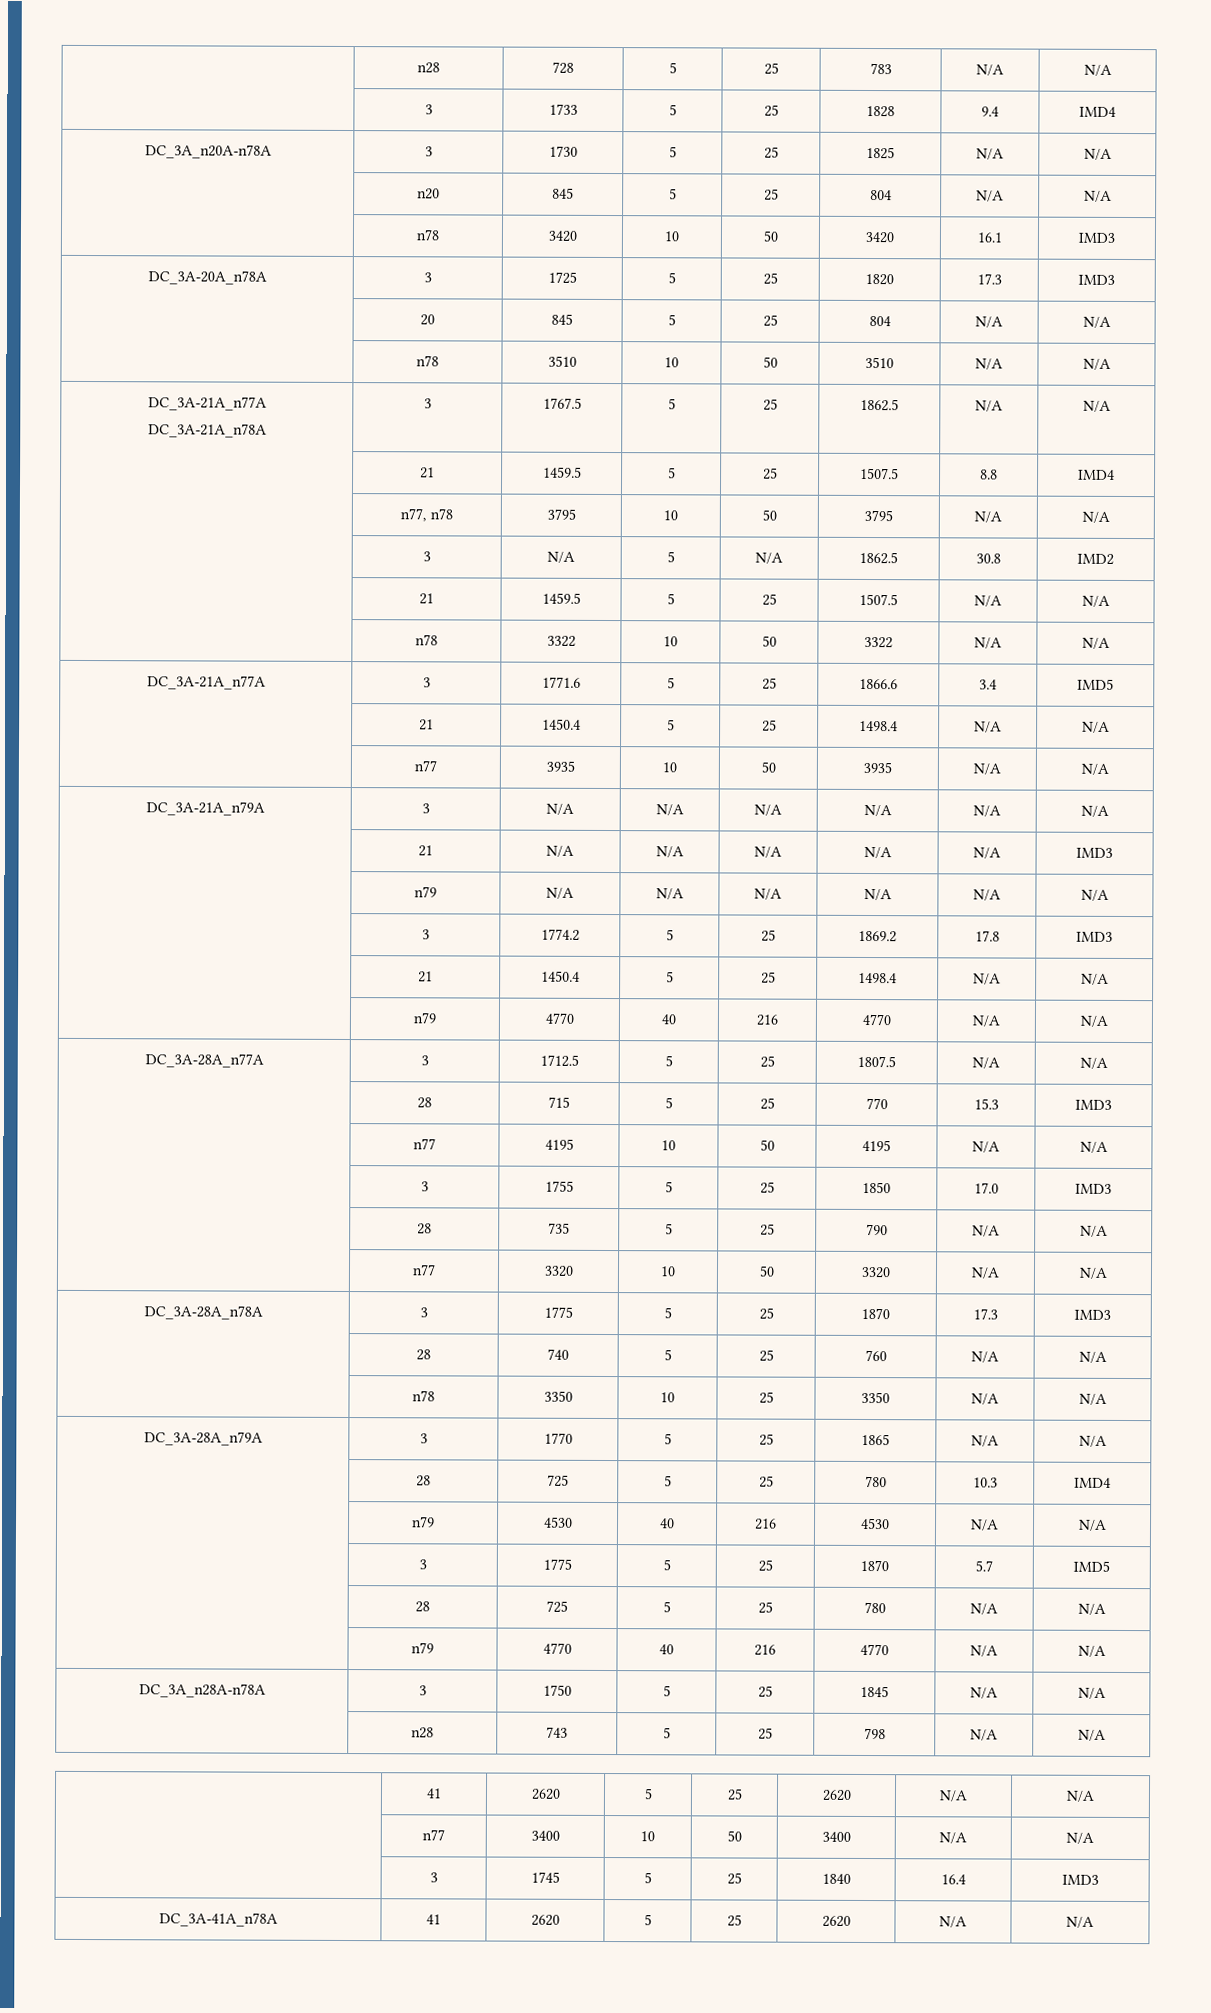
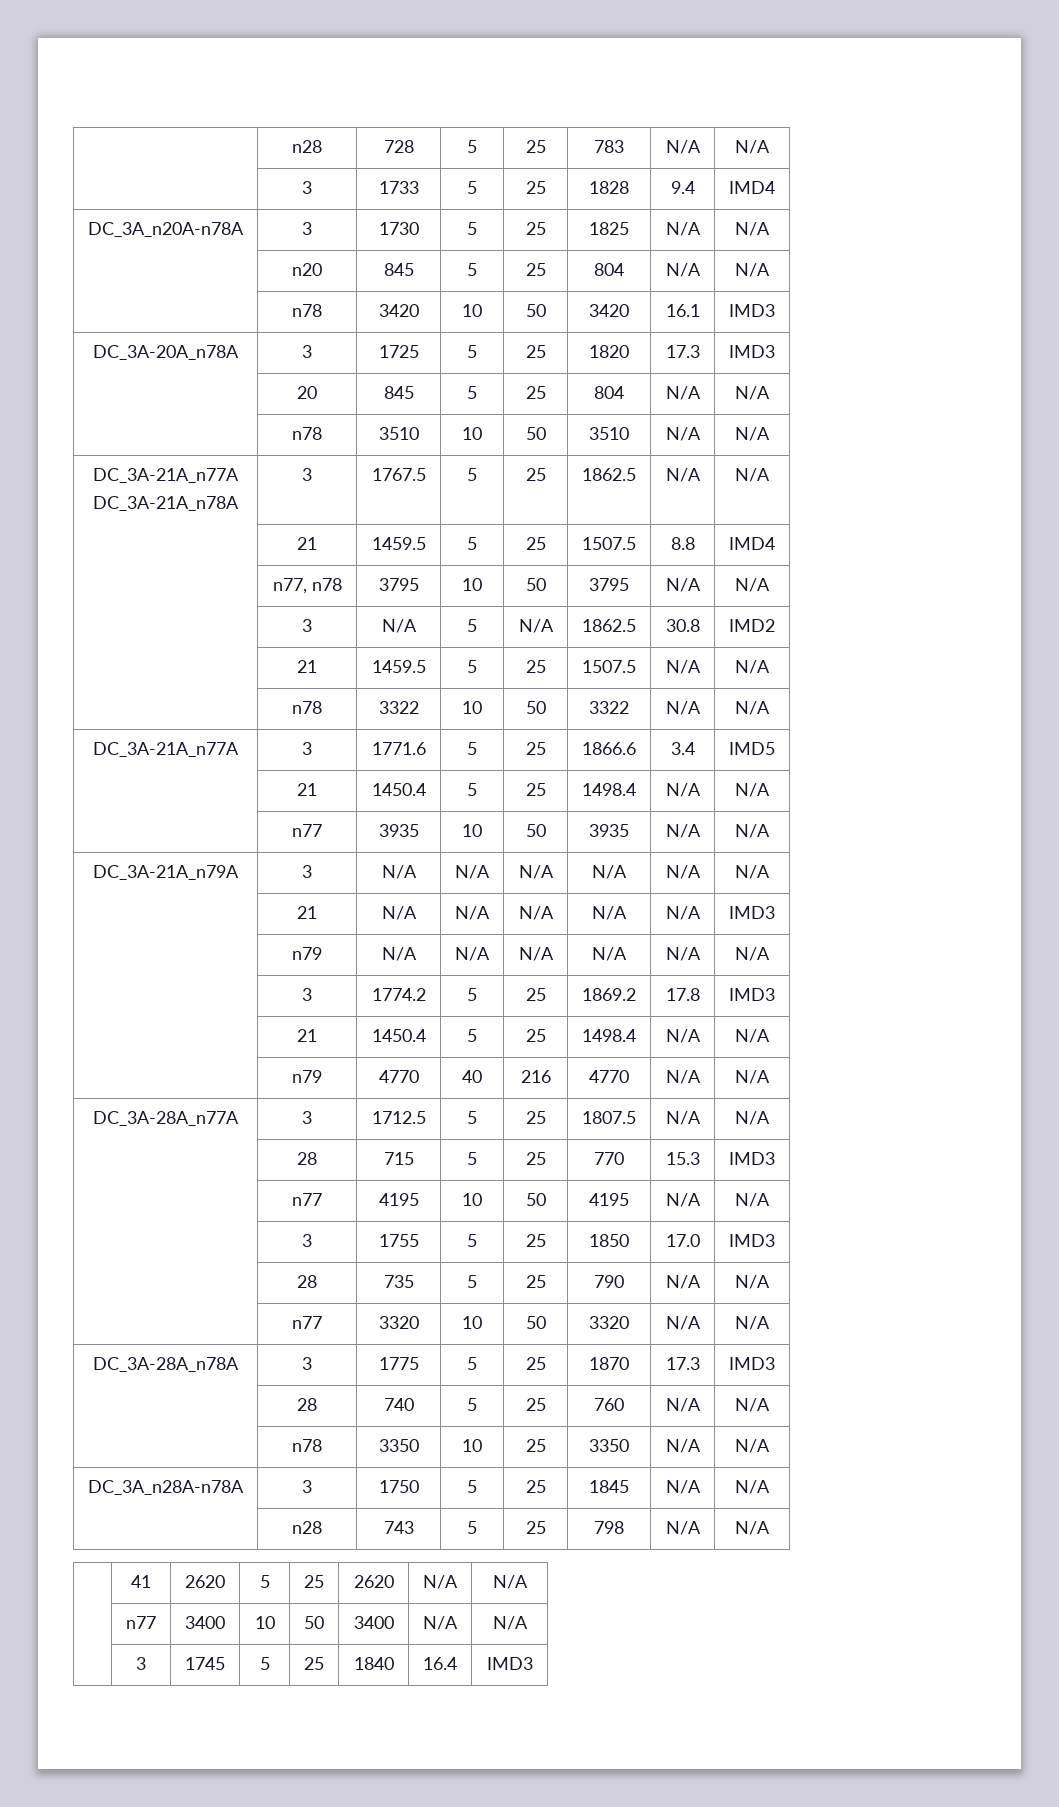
[143,1431,263,1446] [419,1433,428,1444] [543,1432,573,1444] [663,1433,672,1445] [758,1433,774,1446] [861,1433,890,1446] [971,1435,999,1447] [1078,1435,1107,1447] [416,1475,431,1487] [547,1474,569,1487] [663,1475,672,1487] [758,1475,774,1488] [864,1475,887,1488] [972,1477,998,1488] [1074,1477,1111,1488] [411,1516,435,1528] [542,1516,573,1528] [659,1518,675,1529] [754,1518,777,1530] [860,1517,890,1530] [970,1519,999,1531] [1077,1519,1107,1531] [418,1559,427,1570] [542,1558,572,1570] [662,1559,671,1571] [757,1559,773,1572] [860,1559,889,1572] [975,1560,993,1572] [1073,1560,1110,1572] [415,1601,430,1613] [546,1600,568,1613] [662,1601,671,1613] [757,1601,773,1614] [863,1601,886,1614] [970,1603,998,1615] [1077,1603,1106,1615] [411,1642,434,1654] [542,1642,572,1654] [659,1644,674,1655] [754,1644,776,1656] [860,1643,889,1656] [970,1645,998,1657] [1077,1645,1106,1657] // DC_3A-28A_n79A | 3 | 1770 | 5 | 25 | 1865 | N/A | N/A // | 28 | 725 | 5 | 25 | 780 | 10.3 | IMD4 // | n79 | 4530 | 40 | 216 | 4530 | N/A | N/A // | 3 | 1775 | 5 | 25 | 1870 | 5.7 | IMD5 // | 28 | 725 | 5 | 25 | 780 | N/A | N/A // | n79 | 4770 | 40 | 216 | 4770 | N/A | N/A -> (770, 1446) none
[158,1912,278,1927] [426,1914,441,1925] [530,1914,560,1926] [643,1914,652,1926] [726,1914,742,1927] [821,1915,851,1927] [939,1916,967,1928] [1066,1916,1094,1928] // DC_3A-41A_n78A | 41 | 2620 | 5 | 25 | 2620 | N/A | N/A -> (533, 1663) none

